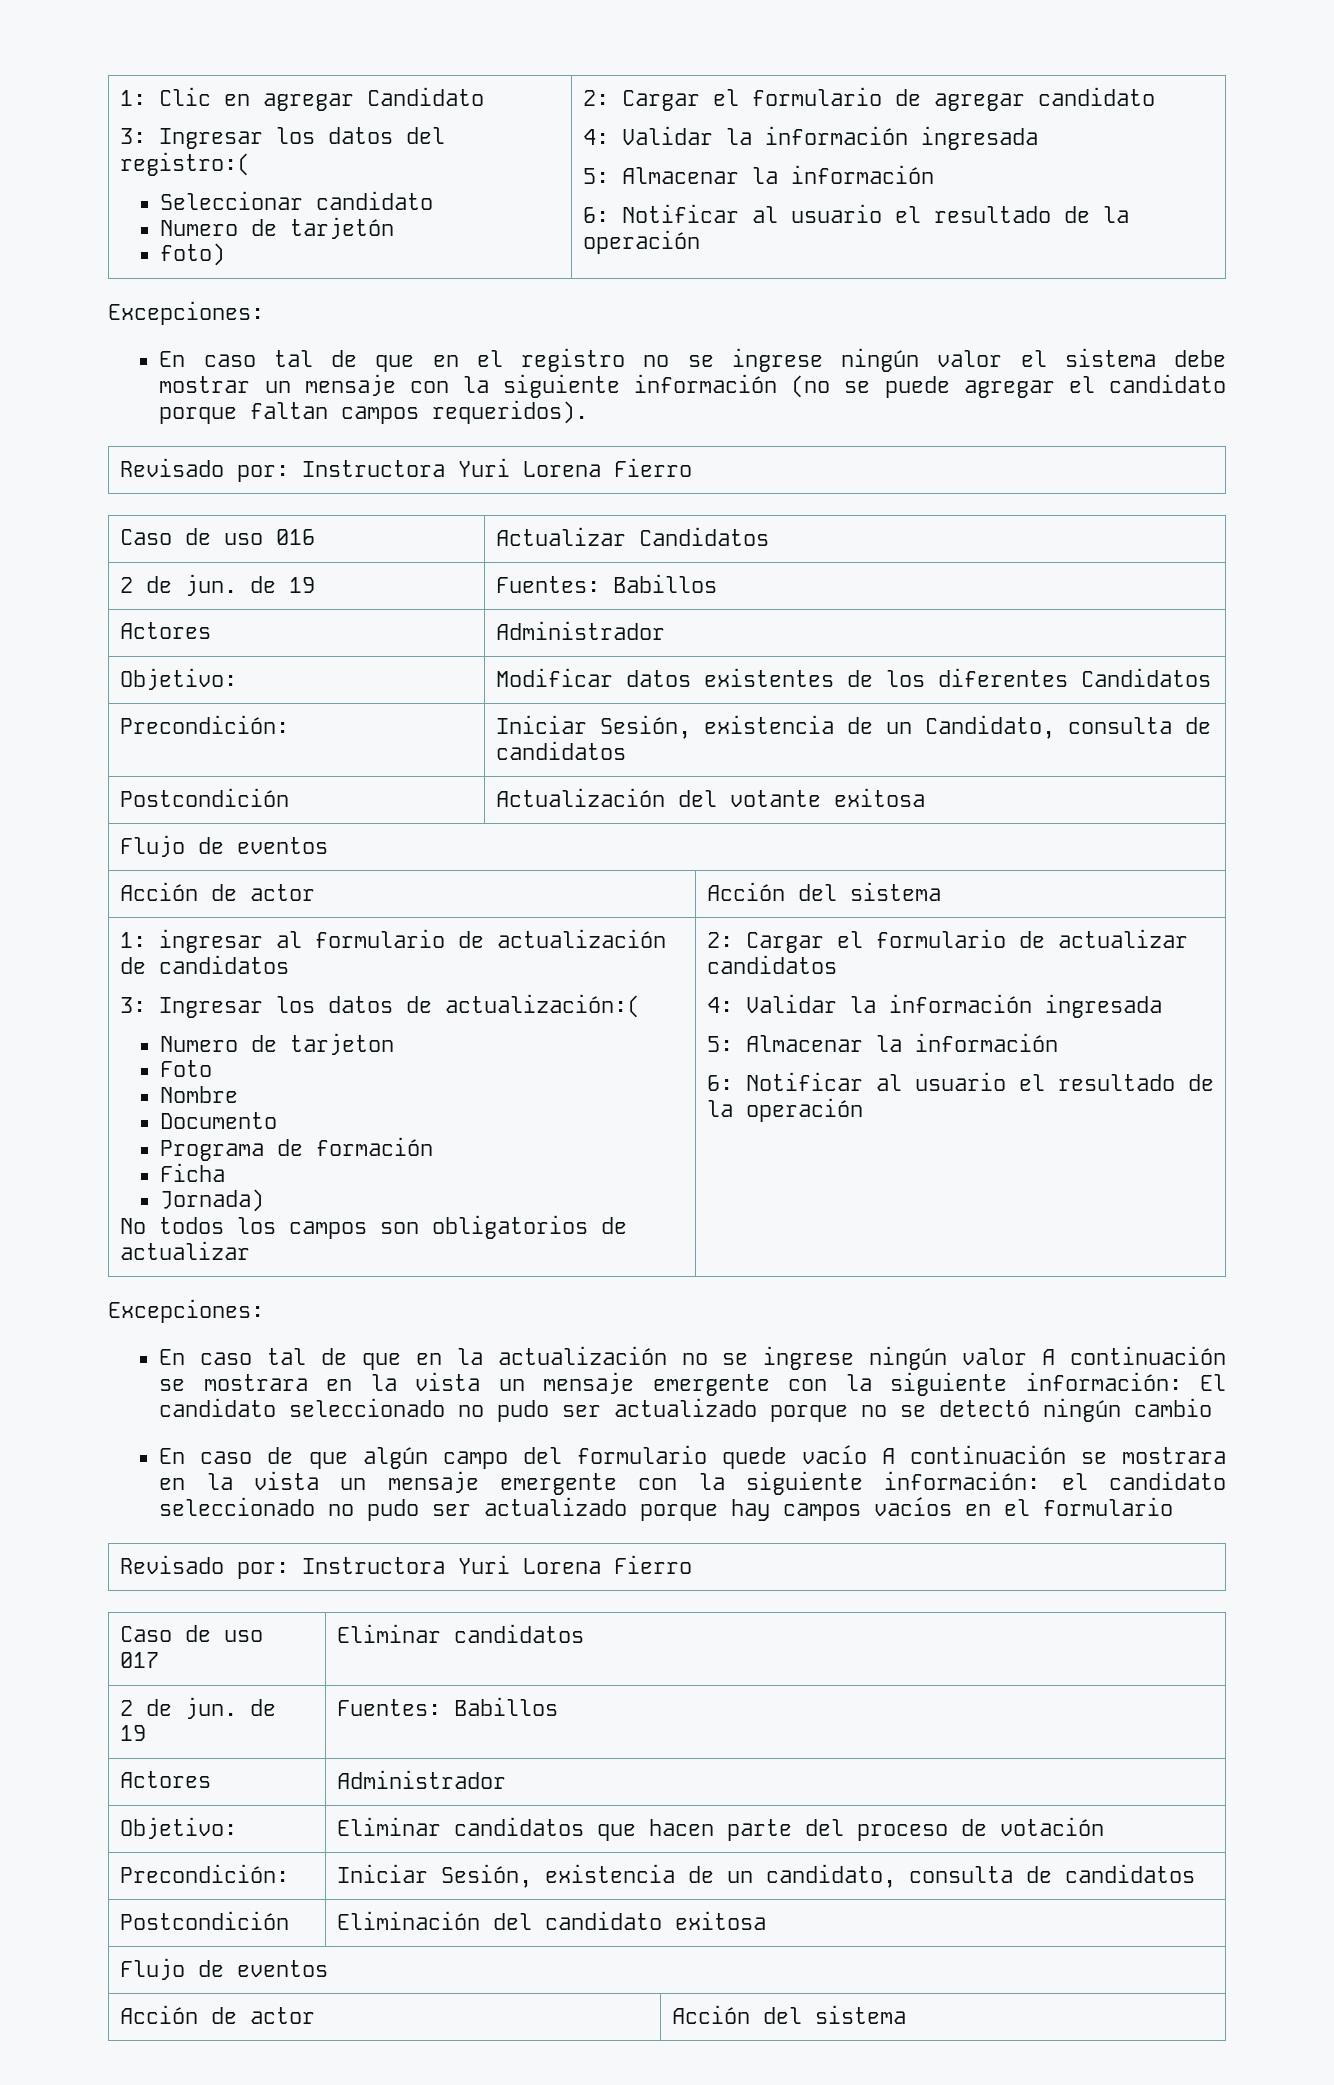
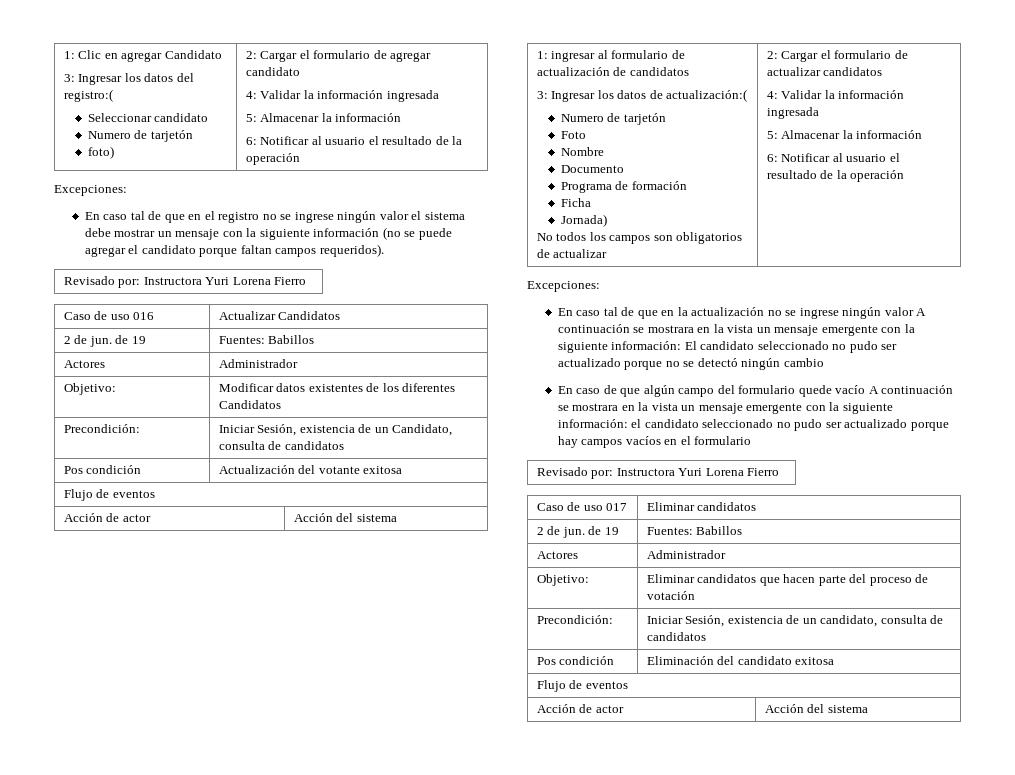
[119,788,289,807] Postcondición -> [63,465,142,474] Pos condición
[289,1033,394,1055] tarjeton -> [623,113,666,125] tarjetón
[119,1911,289,1930] Postcondición -> [536,656,615,665] Pos condición

